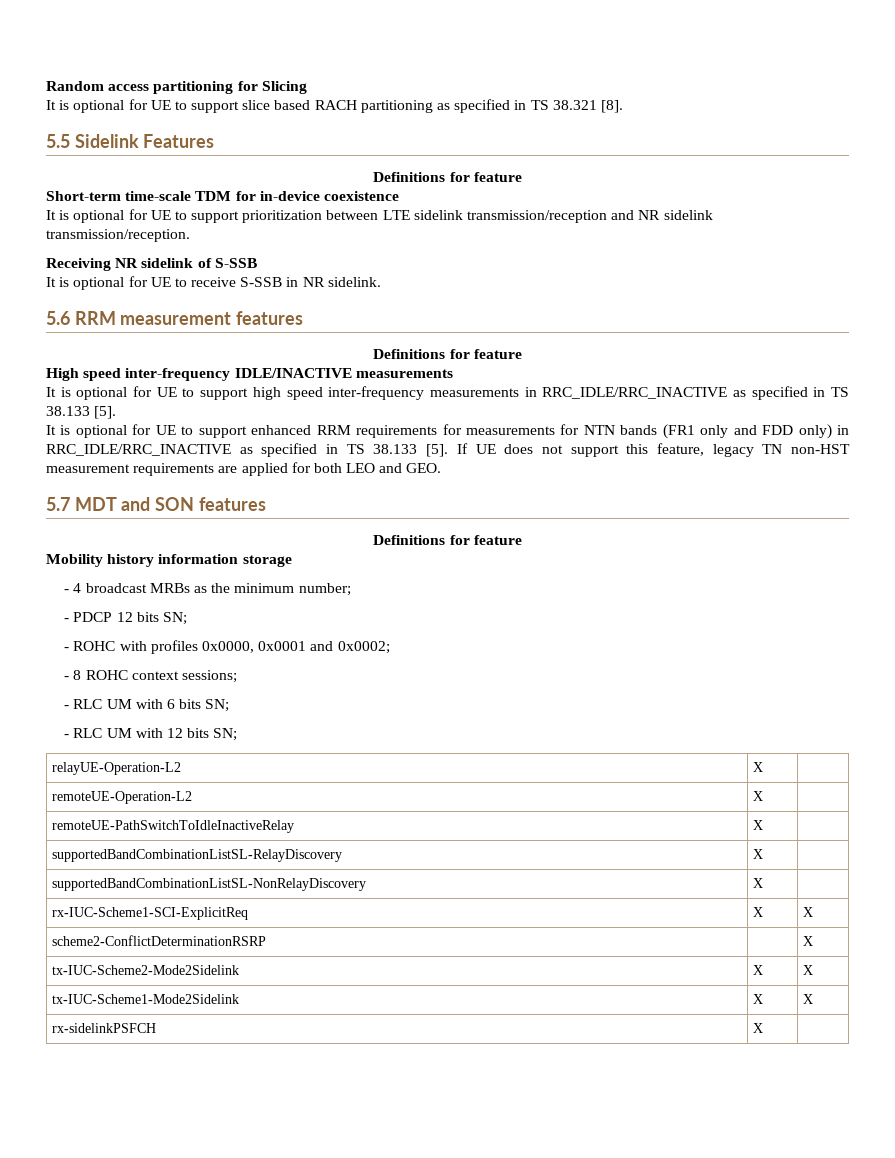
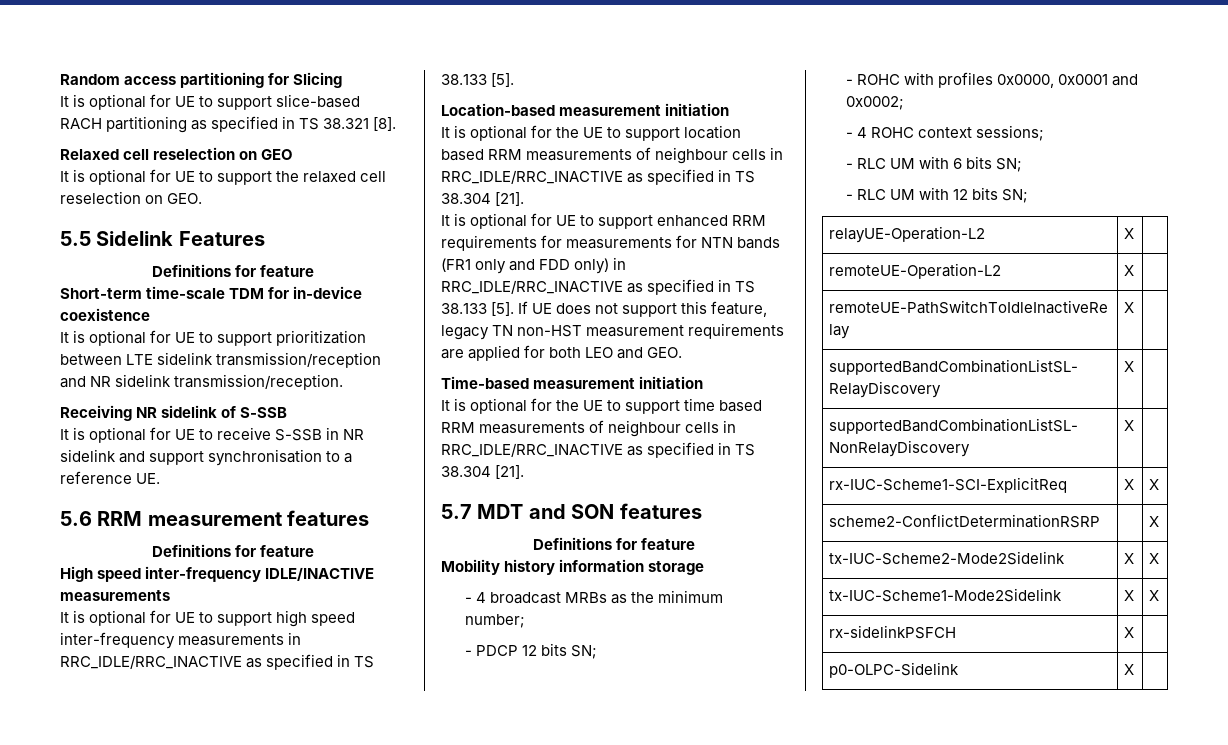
[242,100,311,110] slice based -> [276,94,361,108] slice-based
(623, 106) none -> [60,147,294,160] [60,169,387,185] [60,191,203,204] // Relaxed cell reselection on GEO // It is optional for UE to support the relaxed cell reselection on GEO.
[327,277,381,287] sidelink. -> [60,449,353,466] [60,471,161,484] sidelink and support synchronisation to a reference UE.
(117, 412) none -> [441,103,730,116] [441,125,742,141] [441,147,784,164] [441,169,756,185] [441,192,525,206] // Location-based measurement initiation // It is optional for the UE to support location based RRM measurements of neighbour cells in RRC_IDLE/RRC_INACTIVE as specified in TS 38.304 [21].
(442, 468) none -> [441,376,704,389] [441,398,763,414] [441,420,737,437] [441,442,756,458] [441,465,525,479] // Time-based measurement initiation // It is optional for the UE to support time based RRM measurements of neighbour cells in RRC_IDLE/RRC_INACTIVE as specified in TS 38.304 [21].
[73,670,82,680] 8 -> [856,127,867,138] 4
(764, 1028) none -> [828,662,959,678] [1123,664,1134,675] // p0-OLPC-Sidelink | X |

